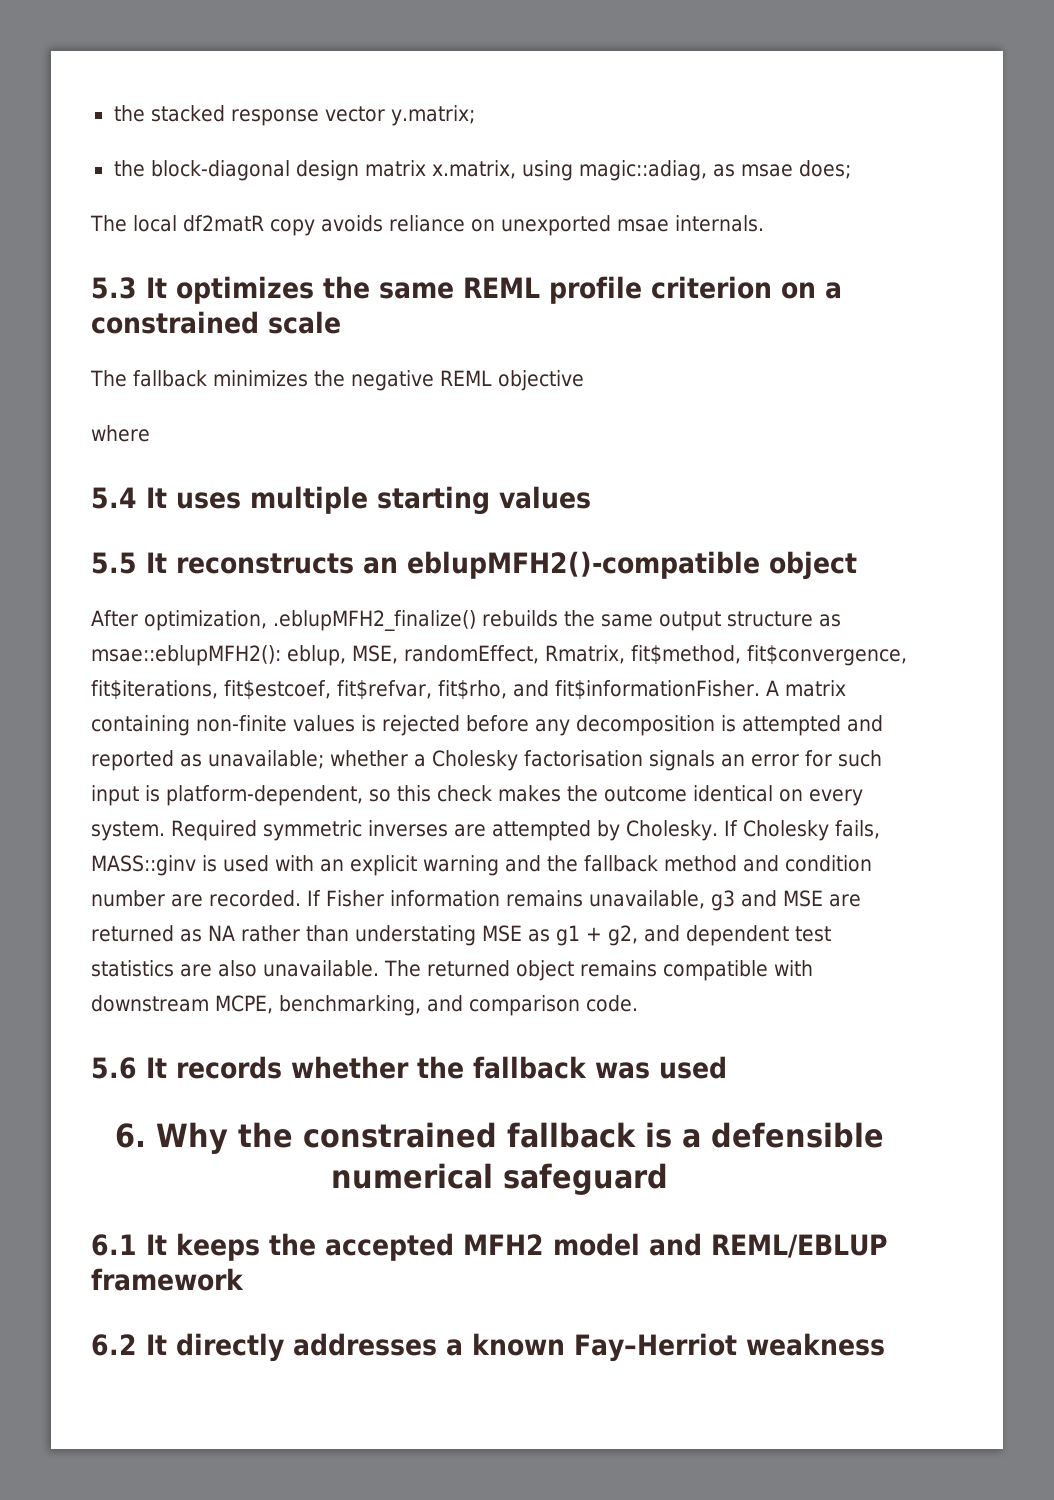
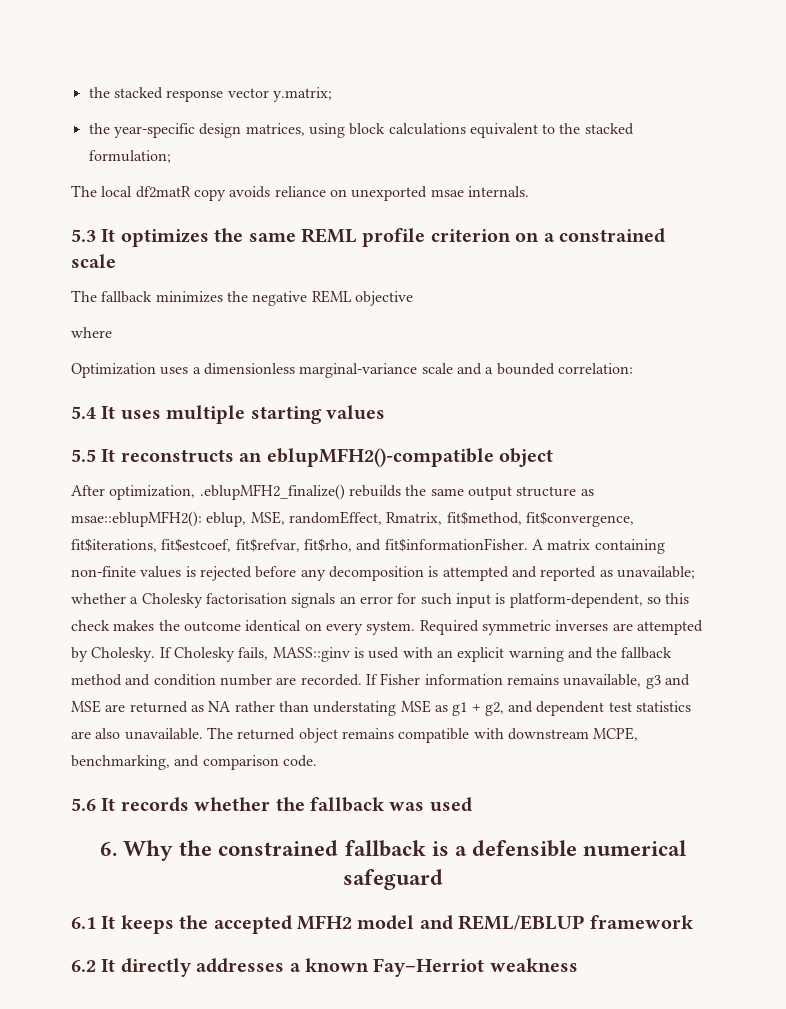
[150,160,851,181] block-diagonal design matrix x.matrix, using magic::adiag, as msae does; -> [113,123,634,138] [88,150,171,163] year-specific design matrices, using block calculations equivalent to the stacked formulation;
(150, 433) none -> [71,363,633,378] // Optimization uses a dimensionless marginal-variance scale and a bounded correlation:

